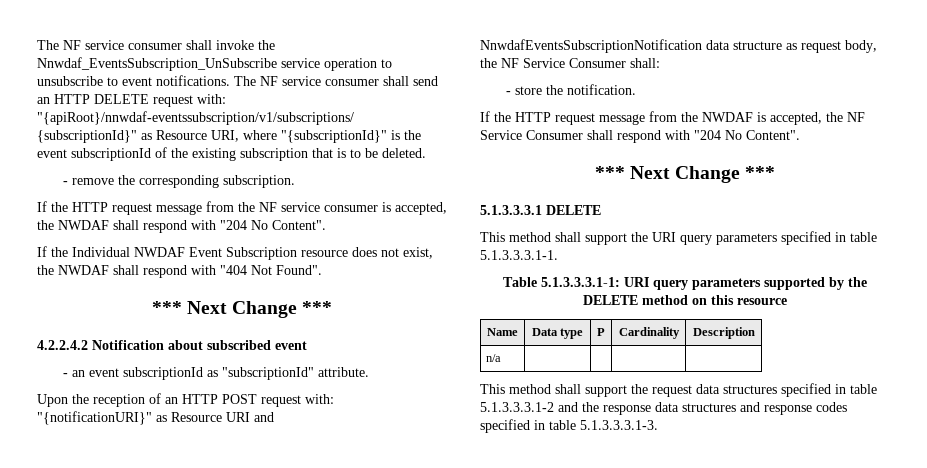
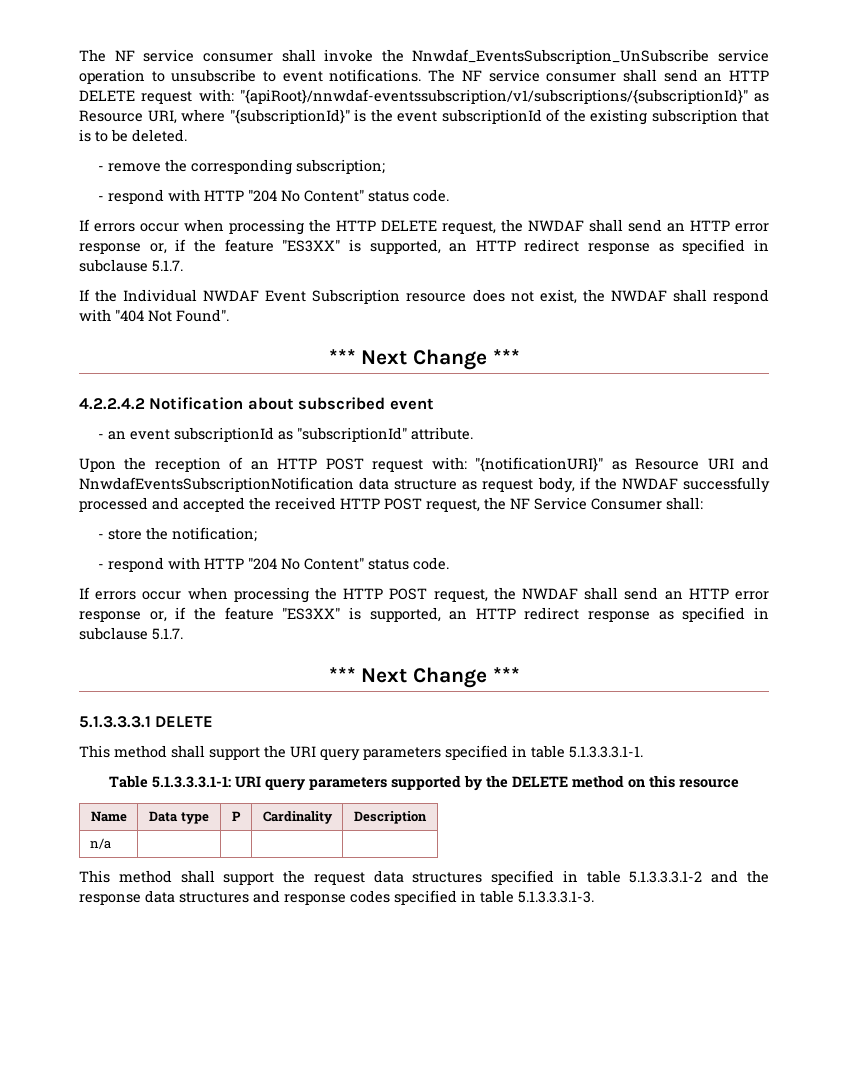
[222,175,295,188] [37,201,447,215] [37,220,326,233] subscription. // If the HTTP request message from the NF service consumer is accepted, the NWDAF shall respond with "204 No Content". -> [296,159,386,174] [98,189,450,204] [79,219,769,235] [79,239,769,254] [79,259,183,272] subscription; // - respond with HTTP "204 No Content" status code. // If errors occur when processing the HTTP DELETE request, the NWDAF shall send an HTTP error response or, if the feature "ES3XX" is supported, an HTTP redirect response as specified in subclause 5.1.7.
(877, 46) none -> [579,477,770,493] [79,497,480,512] if the NWDAF successfully processed and accepted the received HTTP POST request,
[566,84,636,95] [480,111,865,125] [480,130,800,143] notification. // If the HTTP request message from the NWDAF is accepted, the NF Service Consumer shall respond with "204 No Content". -> [172,527,258,542] [98,557,450,572] [79,587,770,603] [79,607,769,622] [79,627,183,640] notification; // - respond with HTTP "204 No Content" status code. // If errors occur when processing the HTTP POST request, the NWDAF shall send an HTTP error response or, if the feature "ES3XX" is supported, an HTTP redirect response as specified in subclause 5.1.7.

